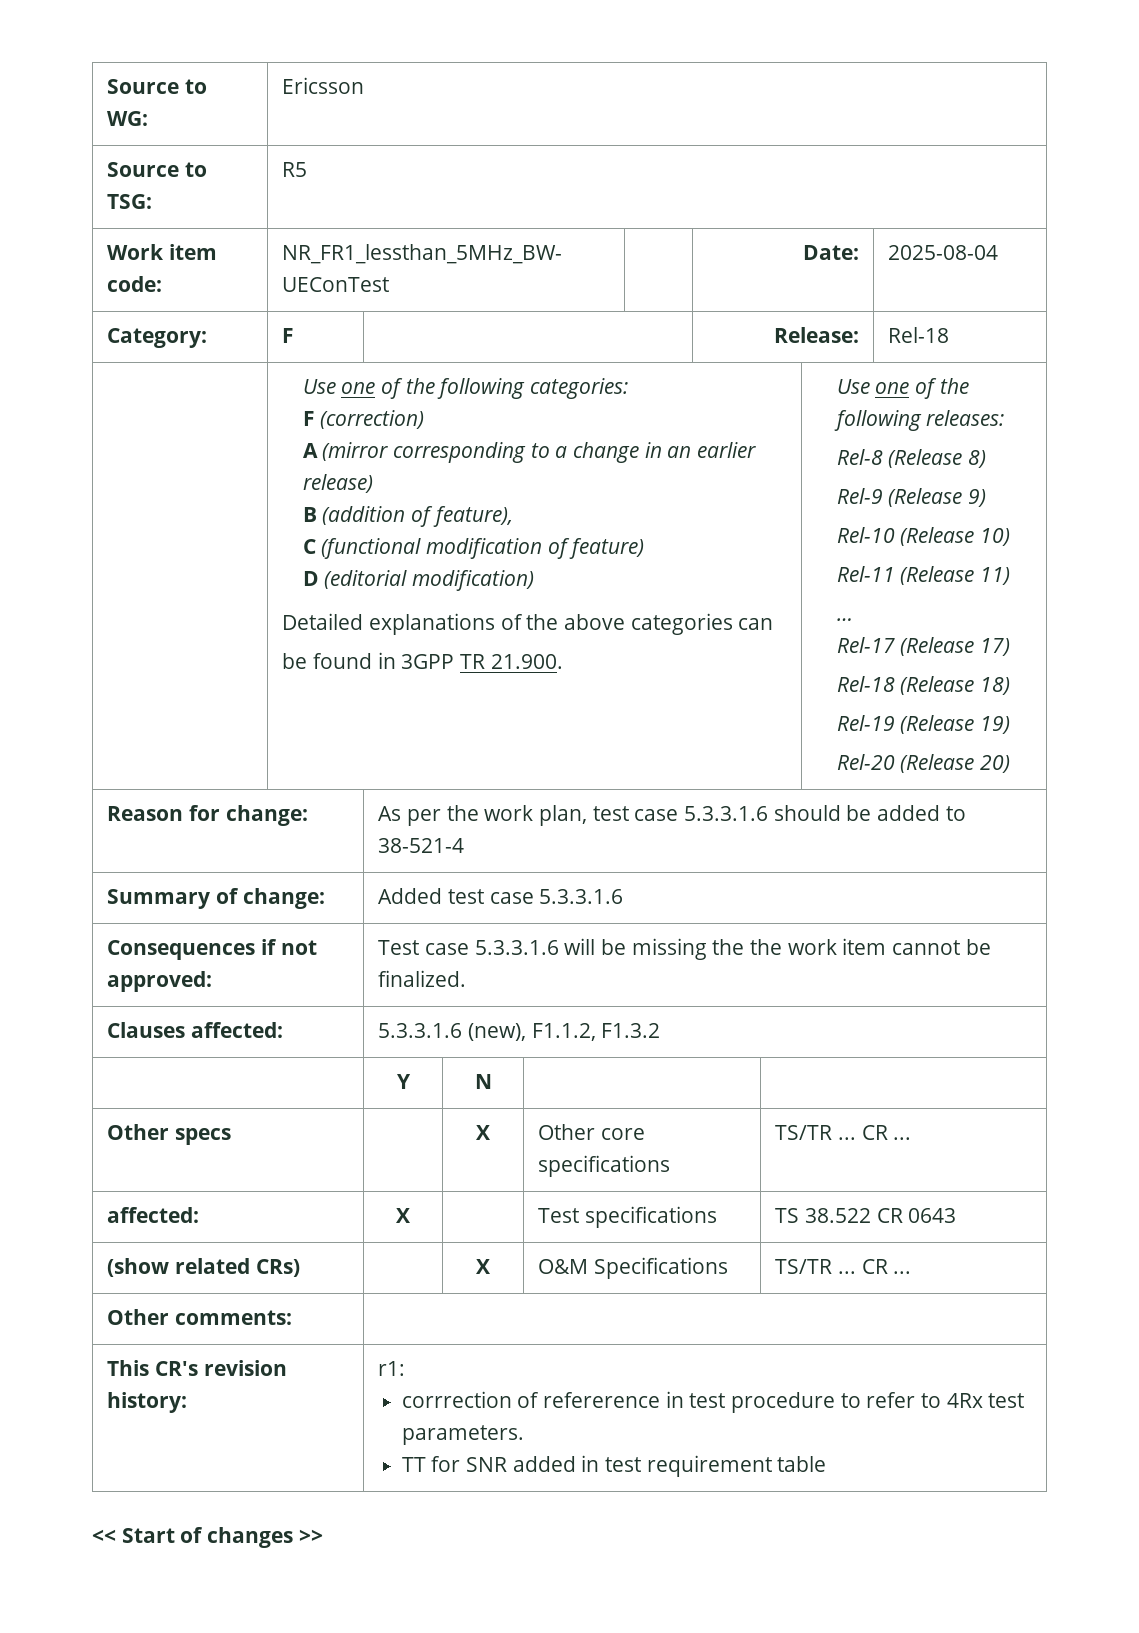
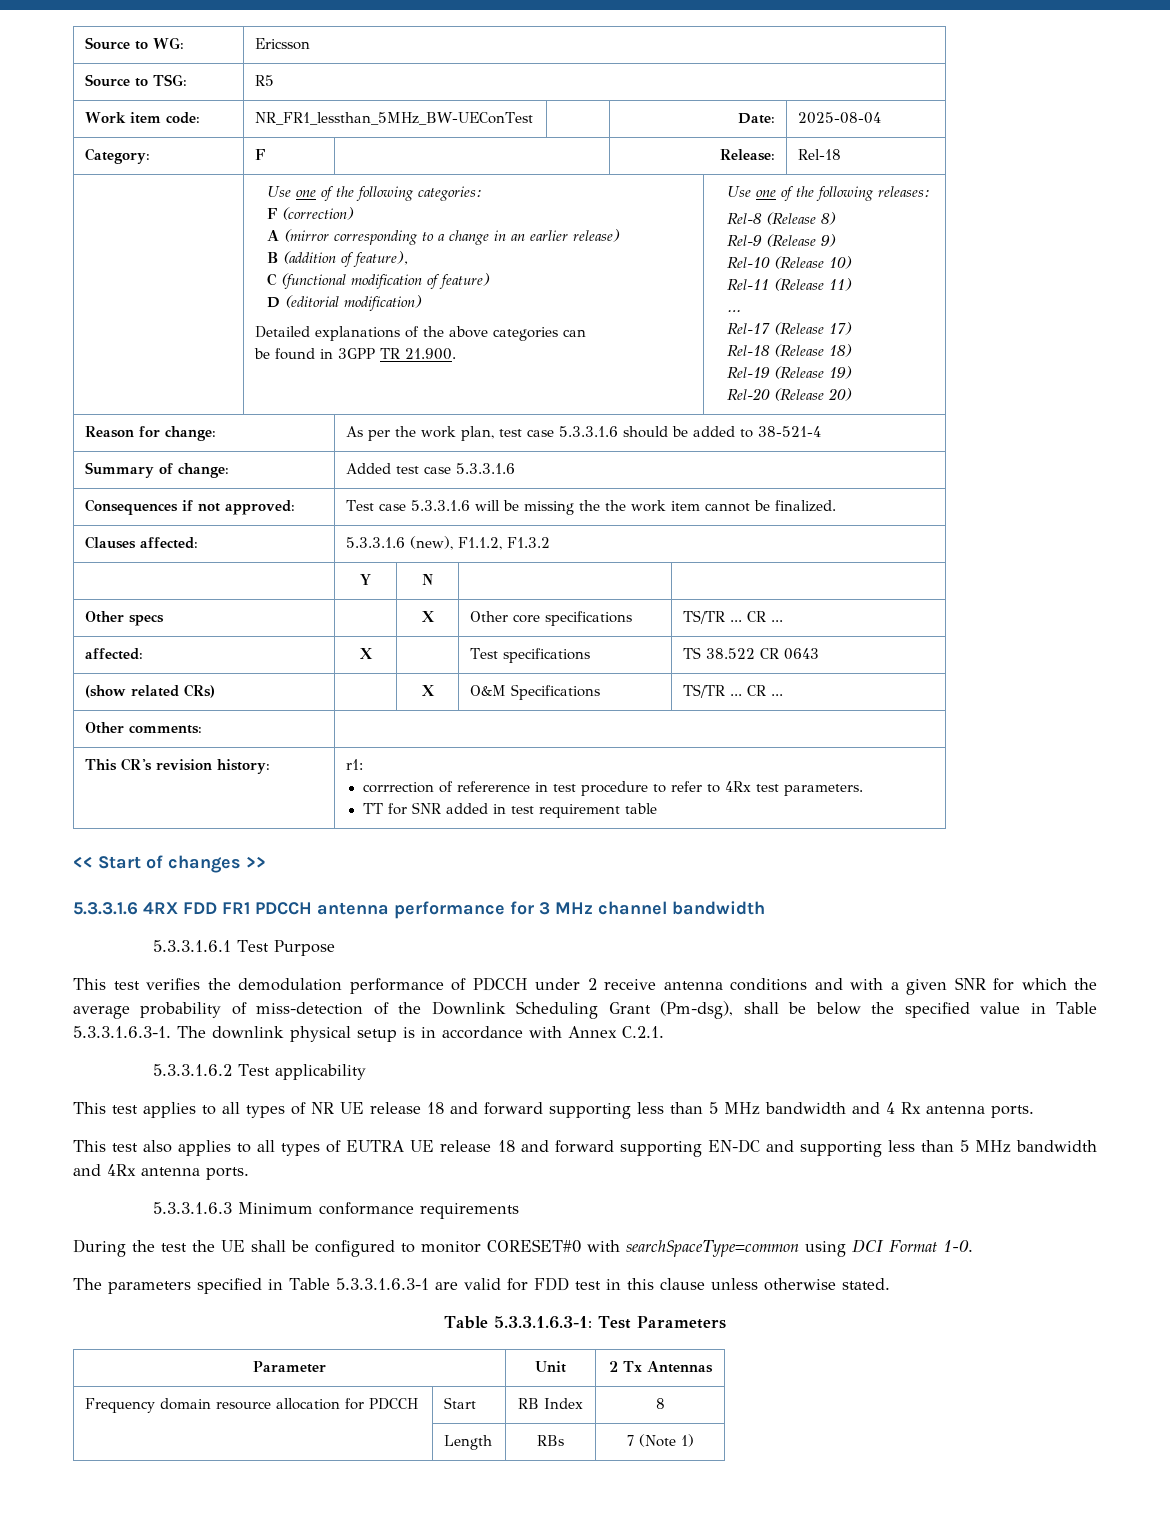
(323, 1536) none -> [73,901,765,919] [152,940,335,956] [73,977,1097,995] [73,1001,1098,1019] [73,1026,664,1042] [152,1064,366,1080] [73,1102,1034,1119] [73,1139,1097,1157] [73,1164,249,1180] [152,1202,519,1219] [73,1239,973,1257] [73,1277,890,1294] [444,1316,726,1329] [253,1361,326,1373] [535,1361,566,1373] [608,1361,713,1373] [85,1398,419,1413] [444,1397,477,1409] [518,1398,583,1409] [655,1398,665,1409] [444,1435,493,1450] [537,1435,564,1446] [626,1434,694,1447] // 5.3.3.1.6 4RX FDD FR1 PDCCH antenna performance for 3 MHz channel bandwidth // 5.3.3.1.6.1 Test Purpose // This test verifies the demodulation performance of PDCCH under 2 receive antenna conditions and with a given SNR for which the average probability of miss-detection of the Downlink Scheduling Grant (Pm-dsg), shall be below the specified value in Table 5.3.3.1.6.3-1. The downlink physical setup is in accordance with Annex C.2.1. // 5.3.3.1.6.2 Test applicability // This test applies to all types of NR UE release 18 and forward supporting less than 5 MHz bandwidth and 4 Rx antenna ports. // This test also applies to all types of EUTRA UE release 18 and forward supporting EN-DC and supporting less than 5 MHz bandwidth and 4Rx antenna ports. // 5.3.3.1.6.3 Minimum conformance requirements // During the test the UE shall be configured to monitor CORESET#0 with searchSpaceType=common using DCI Format 1-0. // The parameters specified in Table 5.3.3.1.6.3-1 are valid for FDD test in this clause unless otherwise stated. // Table 5.3.3.1.6.3-1: Test Parameters // Parameter | Unit | 2 Tx Antennas // Frequency domain resource allocation for PDCCH | Start | RB Index | 8 // | Length | RBs | 7 (Note 1)

